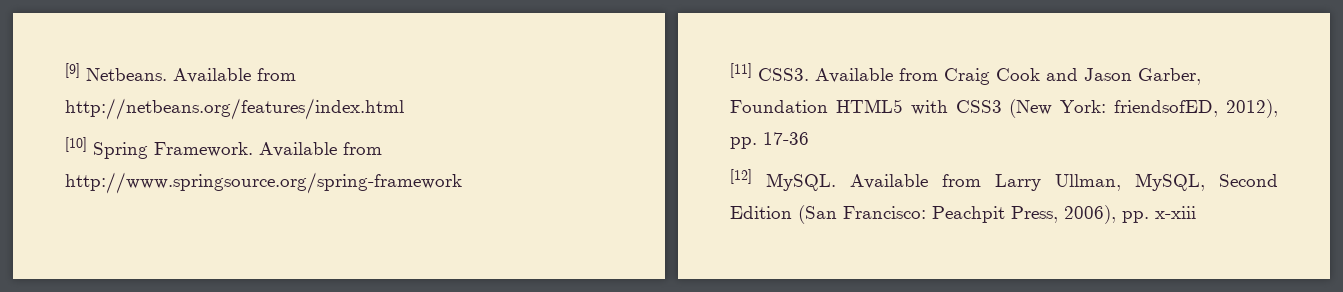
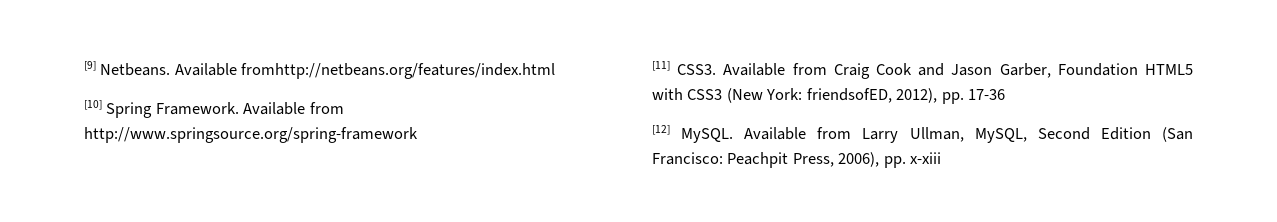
[257,68,296,81] [65,98,404,120] from http://netbeans.org/features/index.html -> [241,63,556,79] fromhttp://netbeans.org/features/index.html

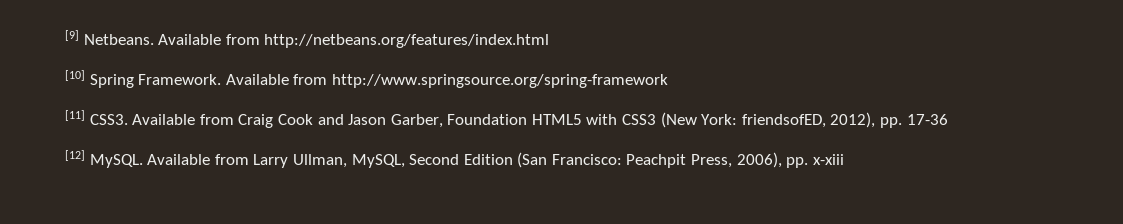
[241,63,556,79] fromhttp://netbeans.org/features/index.html -> [225,34,550,48] from http://netbeans.org/features/index.html

